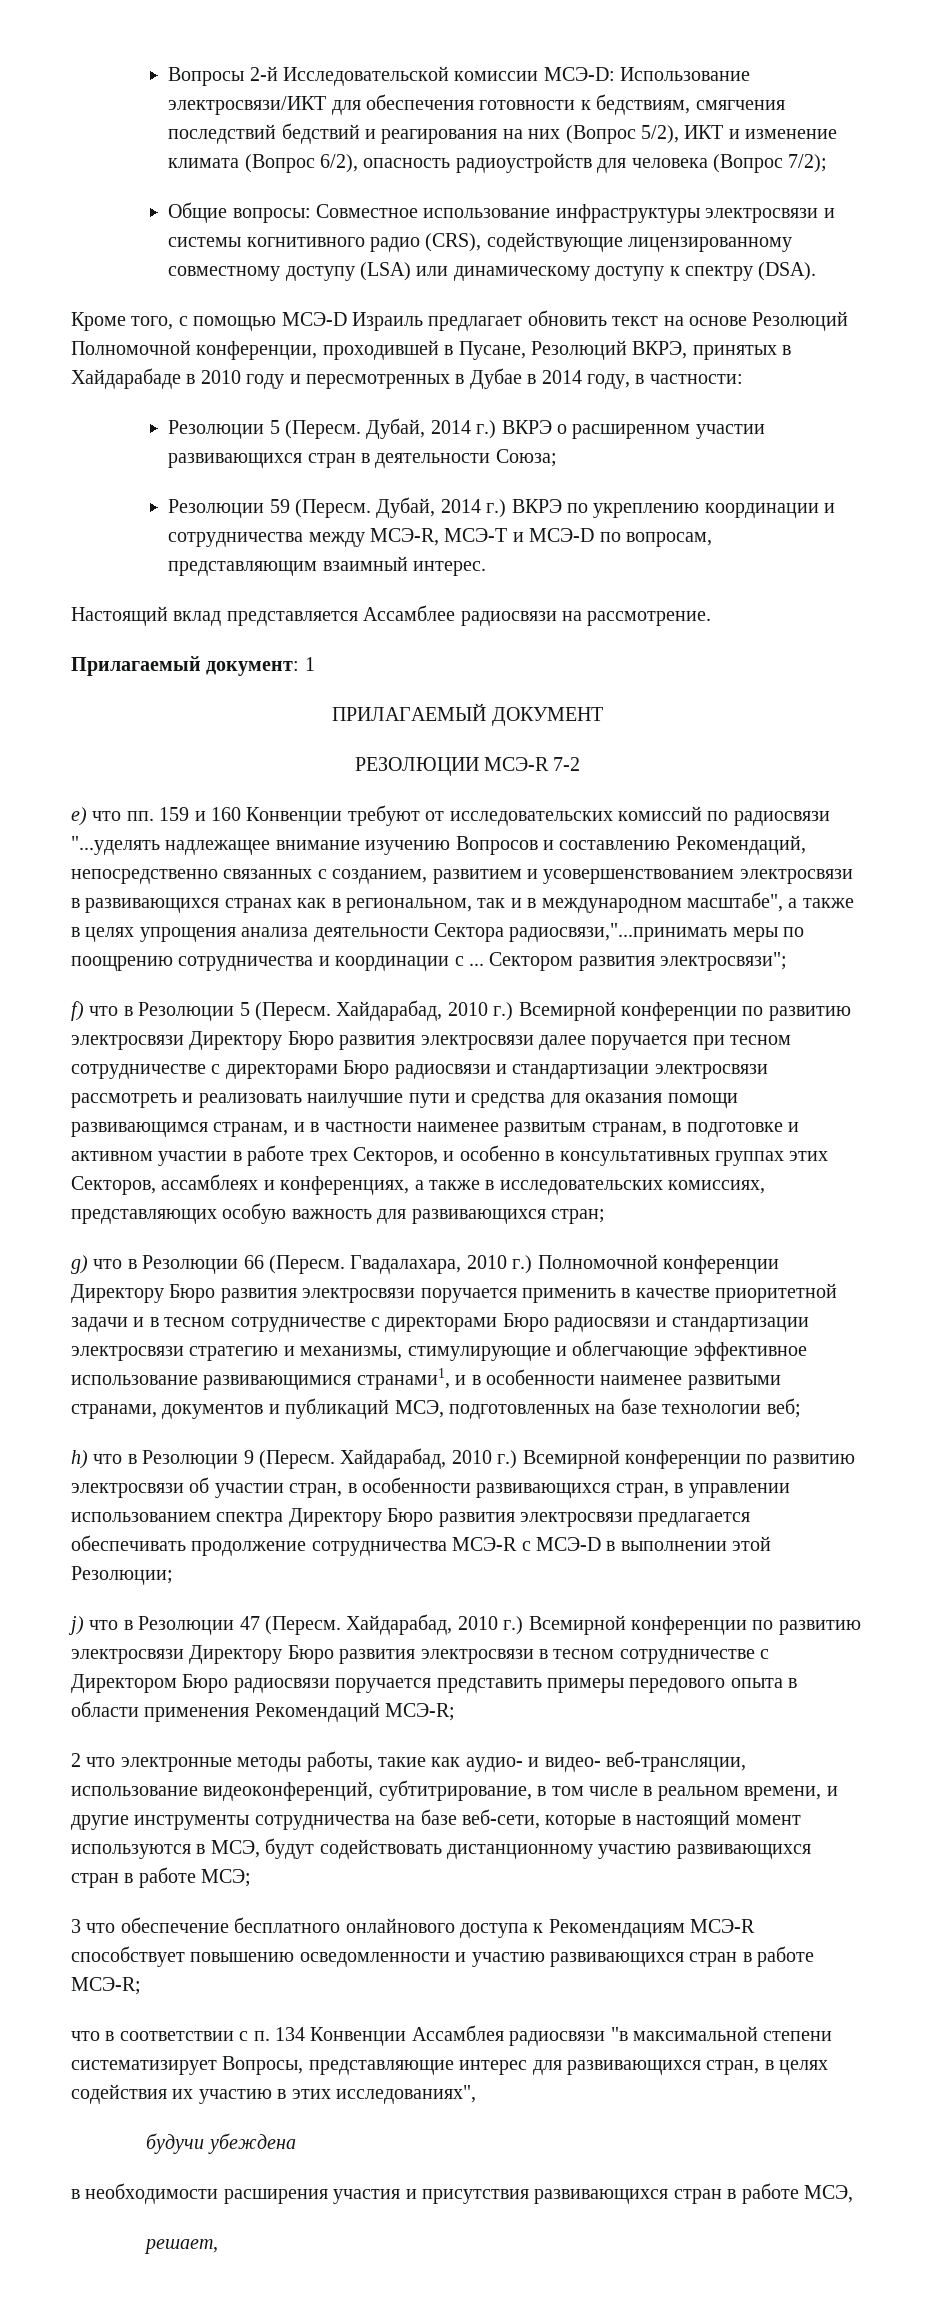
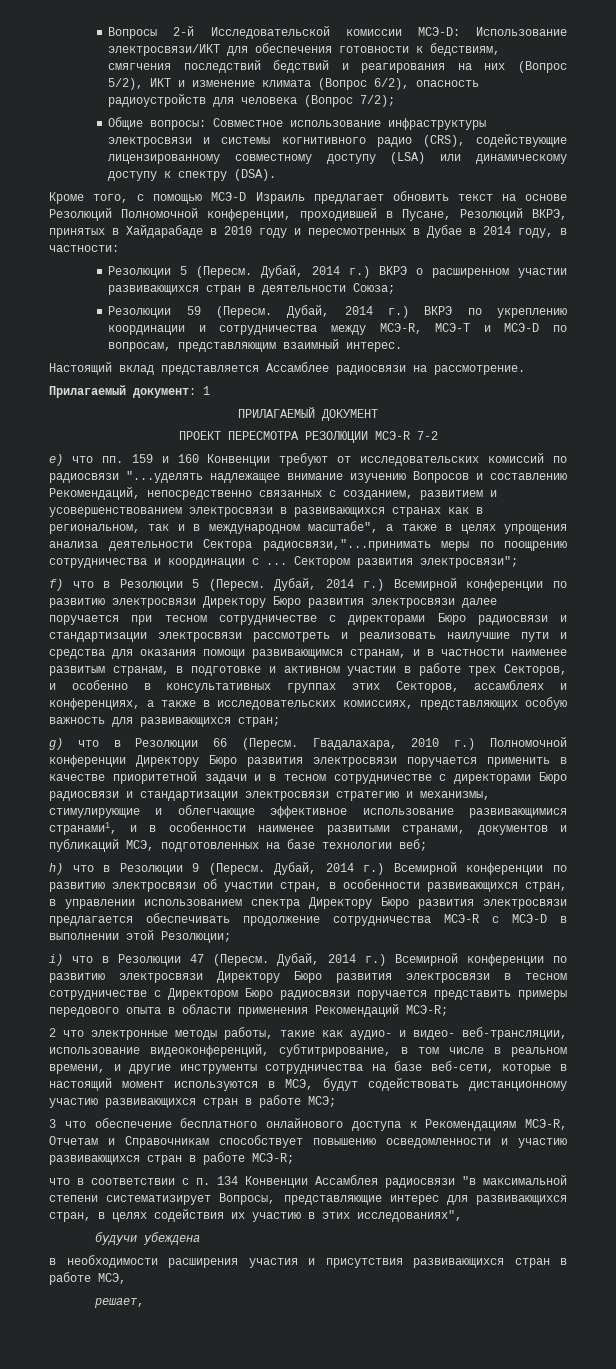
(603, 716) none -> [178,431,299,440] ПРОЕКТ ПЕРЕСМОТРА
[336,1000,488,1021] Хайдарабад, 2010 -> [274,578,354,591] Дубай, 2014
[340,1448,492,1469] Хайдарабад, 2010 -> [274,862,354,875] Дубай, 2014
[68,1616,84,1635] j) -> [49,954,63,966] i)
[346,1614,498,1635] Хайдарабад, 2010 -> [277,953,357,966] Дубай, 2014
[690,1919,756,1933] МСЭ-R -> [525,1119,567,1130] [49,1136,209,1148] МСЭ-R, Отчетам и Справочникам

